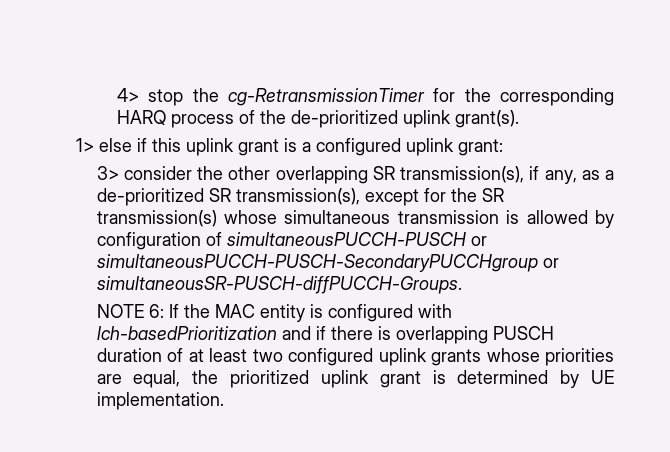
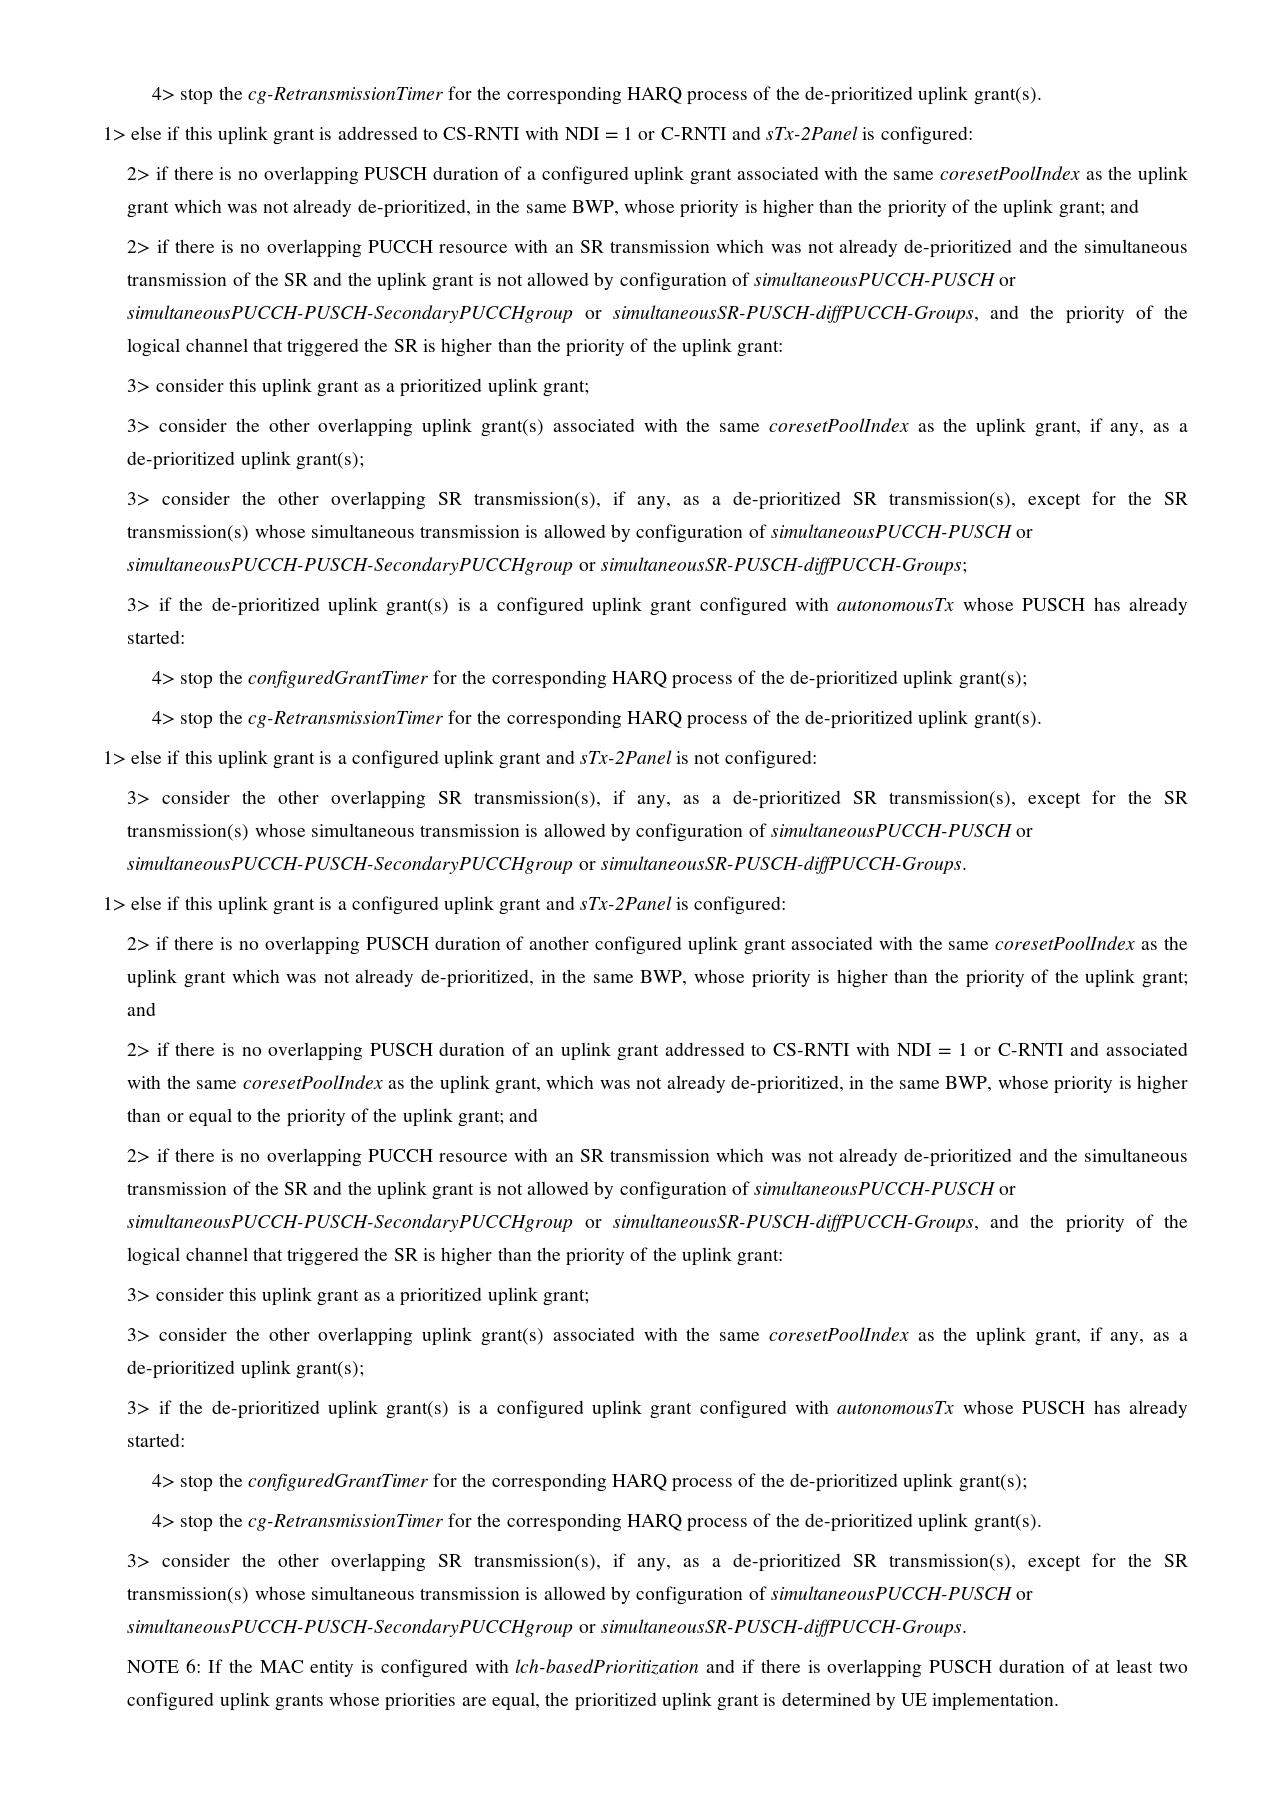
(519, 119) none -> [102,126,973,145] [127,166,1188,185] [127,199,1139,218] [127,239,1188,258] [127,272,1017,291] [127,305,1188,324] [127,338,784,357] [127,378,589,397] [127,418,1189,437] [127,451,364,470] [127,491,1188,510] [127,524,1034,543] [127,557,967,575] [127,597,1189,616] [127,630,186,644] [152,670,1027,689] [152,710,1042,729] // 1> else if this uplink grant is addressed to CS-RNTI with NDI = 1 or C-RNTI and sTx-2Panel is configured: // 2> if there is no overlapping PUSCH duration of a configured uplink grant associated with the same coresetPoolIndex as the uplink grant which was not already de-prioritized, in the same BWP, whose priority is higher than the priority of the uplink grant; and // 2> if there is no overlapping PUCCH resource with an SR transmission which was not already de-prioritized and the simultaneous transmission of the SR and the uplink grant is not allowed by configuration of simultaneousPUCCH-PUSCH or simultaneousPUCCH-PUSCH-SecondaryPUCCHgroup or simultaneousSR-PUSCH-diffPUCCH-Groups, and the priority of the logical channel that triggered the SR is higher than the priority of the uplink grant: // 3> consider this uplink grant as a prioritized uplink grant; // 3> consider the other overlapping uplink grant(s) associated with the same coresetPoolIndex as the uplink grant, if any, as a de-prioritized uplink grant(s); // 3> consider the other overlapping SR transmission(s), if any, as a de-prioritized SR transmission(s), except for the SR transmission(s) whose simultaneous transmission is allowed by configuration of simultaneousPUCCH-PUSCH or simultaneousPUCCH-PUSCH-SecondaryPUCCHgroup or simultaneousSR-PUSCH-diffPUCCH-Groups; // 3> if the de-prioritized uplink grant(s) is a configured uplink grant configured with autonomousTx whose PUSCH has already started: // 4> stop the configuredGrantTimer for the corresponding HARQ process of the de-prioritized uplink grant(s); // 4> stop the cg-RetransmissionTimer for the corresponding HARQ process of the de-prioritized uplink grant(s).
[458,139,504,156] grant: -> [499,750,817,769] [127,790,1188,809] [127,823,1034,842] [127,856,967,874] [102,896,787,915] [127,936,1188,955] [127,969,1188,988] [127,1002,157,1016] [127,1042,1188,1061] [127,1075,1188,1094] [127,1108,539,1127] [127,1148,1188,1167] [127,1181,1017,1200] [127,1214,1188,1233] [127,1247,784,1266] [127,1287,589,1306] [127,1327,1189,1346] [127,1360,364,1379] [127,1400,1189,1419] [127,1433,186,1447] [152,1473,1027,1492] [152,1513,1042,1532] grant and sTx-2Panel is not configured: // 3> consider the other overlapping SR transmission(s), if any, as a de-prioritized SR transmission(s), except for the SR transmission(s) whose simultaneous transmission is allowed by configuration of simultaneousPUCCH-PUSCH or simultaneousPUCCH-PUSCH-SecondaryPUCCHgroup or simultaneousSR-PUSCH-diffPUCCH-Groups. // 1> else if this uplink grant is a configured uplink grant and sTx-2Panel is configured: // 2> if there is no overlapping PUSCH duration of another configured uplink grant associated with the same coresetPoolIndex as the uplink grant which was not already de-prioritized, in the same BWP, whose priority is higher than the priority of the uplink grant; and // 2> if there is no overlapping PUSCH duration of an uplink grant addressed to CS-RNTI with NDI = 1 or C-RNTI and associated with the same coresetPoolIndex as the uplink grant, which was not already de-prioritized, in the same BWP, whose priority is higher than or equal to the priority of the uplink grant; and // 2> if there is no overlapping PUCCH resource with an SR transmission which was not already de-prioritized and the simultaneous transmission of the SR and the uplink grant is not allowed by configuration of simultaneousPUCCH-PUSCH or simultaneousPUCCH-PUSCH-SecondaryPUCCHgroup or simultaneousSR-PUSCH-diffPUCCH-Groups, and the priority of the logical channel that triggered the SR is higher than the priority of the uplink grant: // 3> consider this uplink grant as a prioritized uplink grant; // 3> consider the other overlapping uplink grant(s) associated with the same coresetPoolIndex as the uplink grant, if any, as a de-prioritized uplink grant(s); // 3> if the de-prioritized uplink grant(s) is a configured uplink grant configured with autonomousTx whose PUSCH has already started: // 4> stop the configuredGrantTimer for the corresponding HARQ process of the de-prioritized uplink grant(s); // 4> stop the cg-RetransmissionTimer for the corresponding HARQ process of the de-prioritized uplink grant(s).

